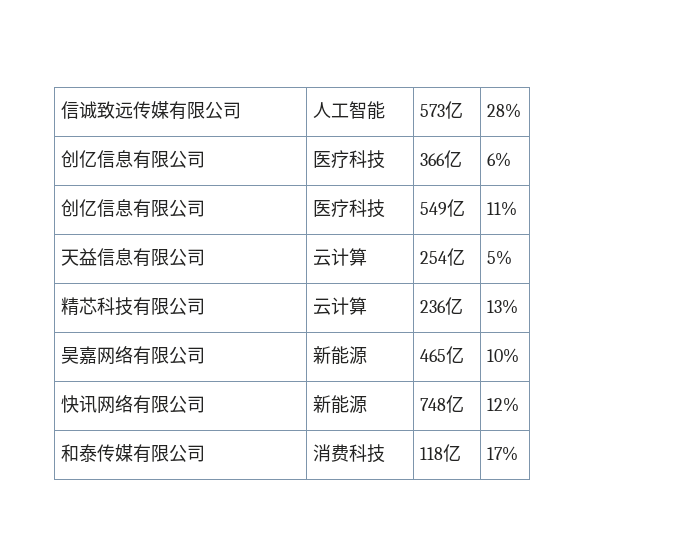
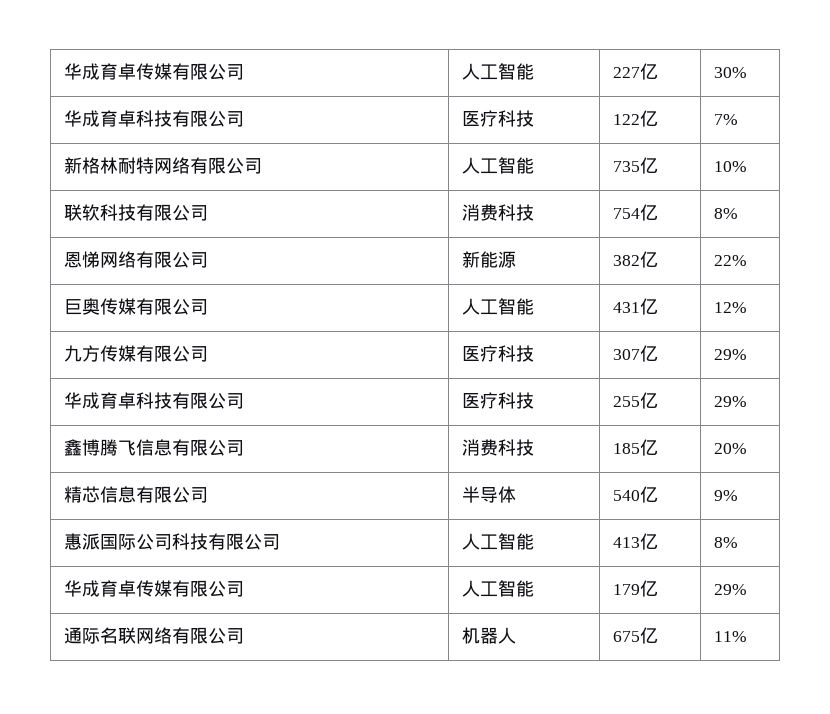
[61,101,242,120] [313,101,386,120] [420,101,464,119] [487,103,522,118] [61,150,206,169] [313,150,386,169] [420,150,463,168] [487,152,512,167] [61,199,206,218] [313,199,386,218] [420,199,466,217] [487,201,518,216] [61,248,206,267] [313,248,368,266] [420,248,466,266] [487,250,513,265] [61,297,206,316] [313,297,368,315] [420,297,464,315] [487,299,519,314] [61,346,206,365] [313,346,368,365] [420,346,465,364] [487,348,520,363] [61,395,206,414] [313,395,368,414] [420,398,447,411] 信诚致远传媒有限公司 | 人工智能 | 573亿 | 28% // 创亿信息有限公司 | 医疗科技 | 366亿 | 6% // 创亿信息有限公司 | 医疗科技 | 549亿 | 11% // 天益信息有限公司 | 云计算 | 254亿 | 5% // 精芯科技有限公司 | 云计算 | 236亿 | 13% // 昊嘉网络有限公司 | 新能源 | 465亿 | 10% // 快讯网络有限公司 | 新能源 | 748 -> [63,63,244,80] [461,63,534,80] [612,63,658,80] [713,67,747,78] [63,110,244,127] [461,110,534,127] [612,110,658,127] [713,114,738,125] [63,157,262,174] [461,157,534,174] [612,157,658,174] [713,161,747,172] [63,204,208,221] [461,204,534,221] [612,204,658,221] [713,208,738,219] [63,251,208,268] [461,251,516,268] [612,251,658,268] [713,255,747,266] [63,298,208,315] [461,298,534,315] [612,302,640,313] 华成育卓传媒有限公司 | 人工智能 | 227亿 | 30% // 华成育卓科技有限公司 | 医疗科技 | 122亿 | 7% // 新格林耐特网络有限公司 | 人工智能 | 735亿 | 10% // 联软科技有限公司 | 消费科技 | 754亿 | 8% // 恩悌网络有限公司 | 新能源 | 382亿 | 22% // 巨奥传媒有限公司 | 人工智能 | 431
[61,444,206,463] [313,444,386,463] [420,444,462,462] [487,446,519,461] 和泰传媒有限公司 | 消费科技 | 118亿 | 17% -> [63,345,208,362] [461,345,534,362] [612,345,658,362] [713,349,747,360] [63,392,244,409] [461,392,534,409] [612,392,658,409] [713,396,747,407] [63,439,244,456] [461,439,534,456] [612,439,658,456] [713,443,747,454] [63,486,208,503] [461,486,516,503] [612,486,658,503] [713,490,738,501] [63,533,280,550] [461,533,534,550] [612,533,658,550] [713,537,738,548] [63,580,244,597] [461,580,534,597] [612,580,658,597] [713,584,747,595] [63,627,244,644] [461,627,516,644] [612,627,658,644] [713,631,747,642] 九方传媒有限公司 | 医疗科技 | 307亿 | 29% // 华成育卓科技有限公司 | 医疗科技 | 255亿 | 29% // 鑫博腾飞信息有限公司 | 消费科技 | 185亿 | 20% // 精芯信息有限公司 | 半导体 | 540亿 | 9% // 惠派国际公司科技有限公司 | 人工智能 | 413亿 | 8% // 华成育卓传媒有限公司 | 人工智能 | 179亿 | 29% // 通际名联网络有限公司 | 机器人 | 675亿 | 11%

